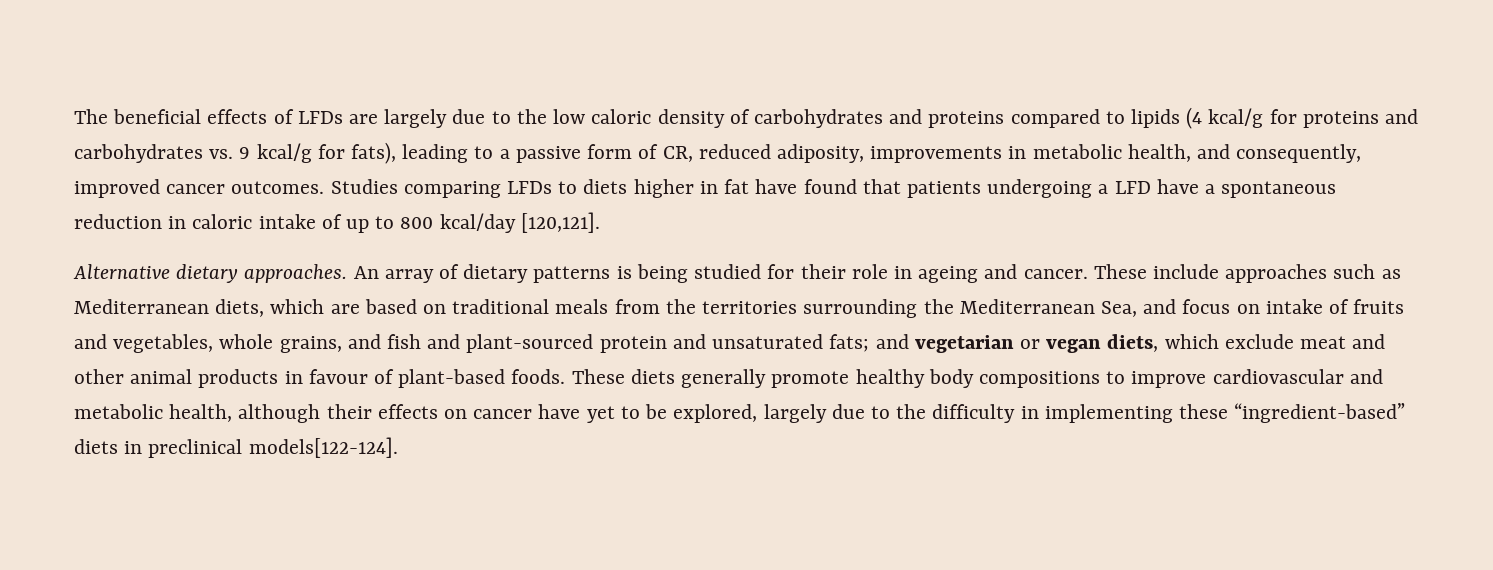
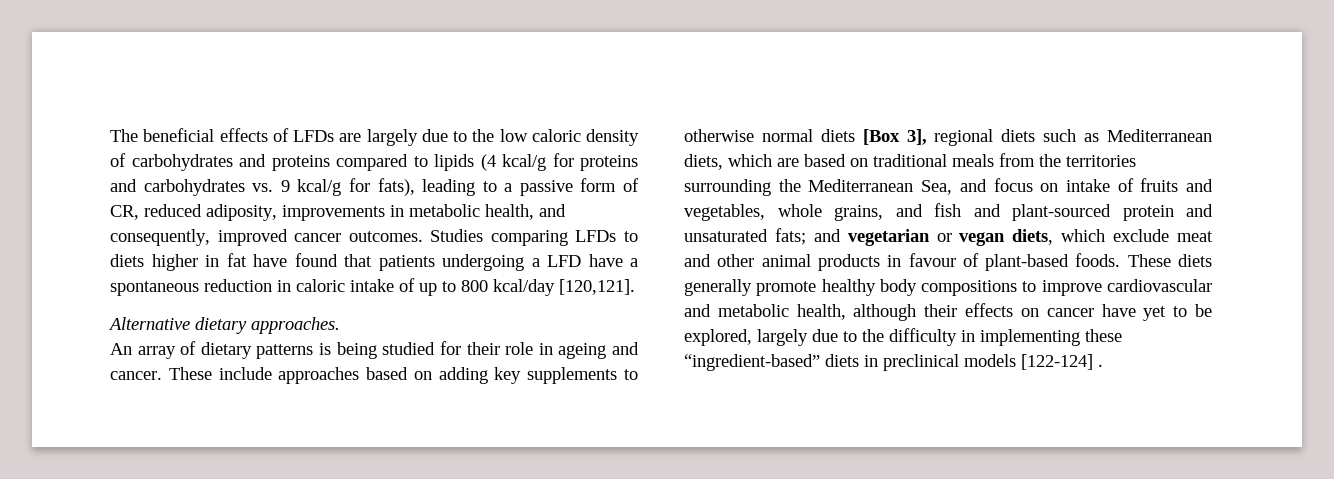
(348, 273) none -> (340, 325) //
(1328, 273) none -> [366,367,638,384] [684,129,1036,146] based on adding key supplements to otherwise normal diets [Box 3], regional diets
[248,437,398,458] models[122-124]. -> [964,354,1103,370] models [122-124] .

